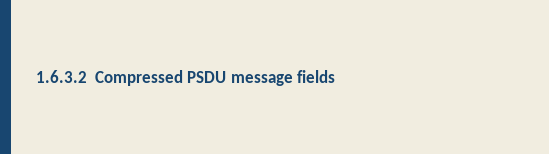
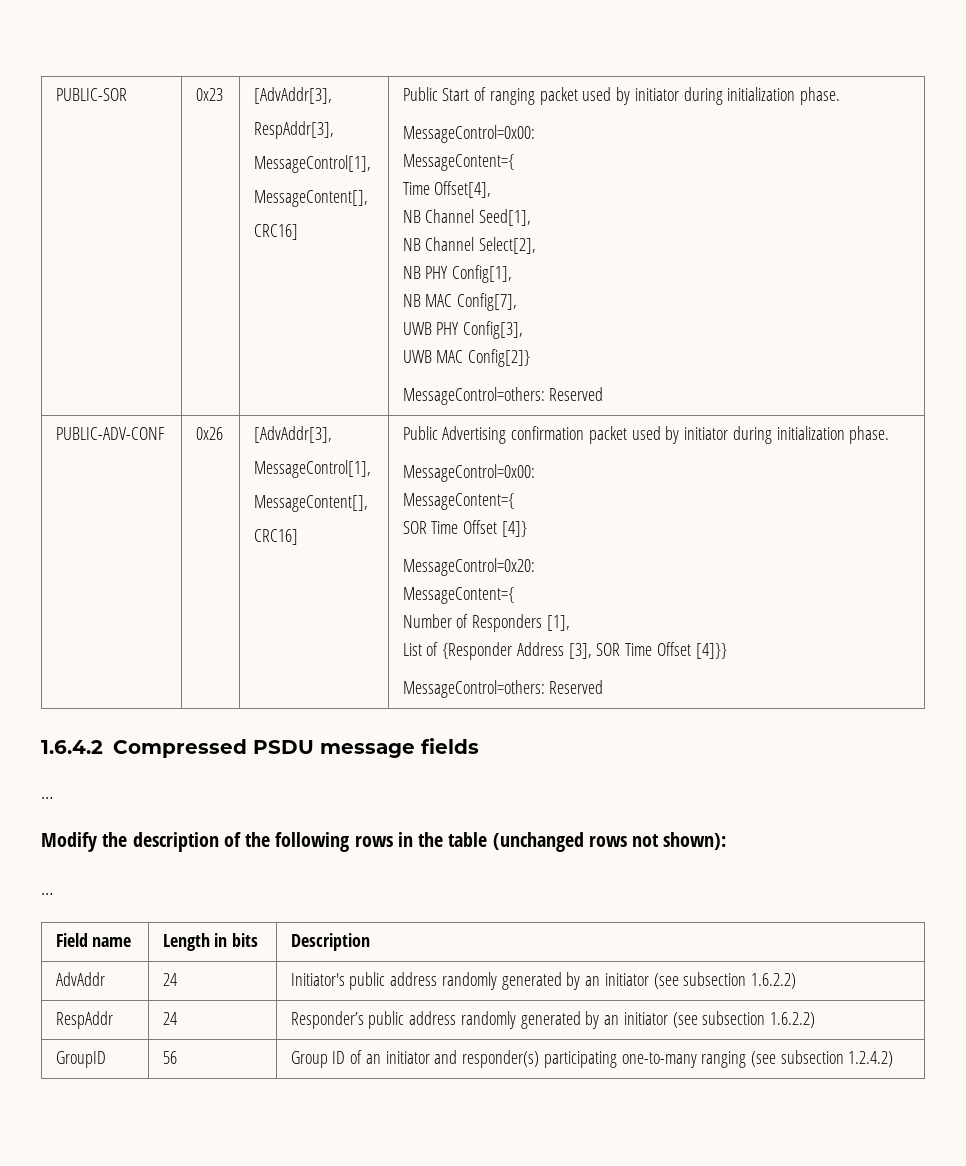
[36,70,336,86] 1.6.3.2 Compressed PSDU message fields -> [55,88,127,101] [195,88,223,101] [253,87,332,104] [253,121,334,139] [253,155,371,173] [253,190,368,207] [253,224,298,240] [402,87,840,105] [402,125,535,143] [402,154,514,171] [402,181,492,198] [402,209,532,226] [402,237,537,254] [402,265,513,283] [402,293,518,311] [402,321,524,339] [402,349,531,367] [402,387,604,405] [55,427,165,440] [195,427,223,440] [253,426,332,443] [253,460,371,478] [253,495,368,512] [253,529,298,545] [402,426,890,444] [402,464,535,482] [402,493,514,510] [402,520,527,537] [402,558,535,576] [402,587,514,604] [402,614,570,632] [402,642,727,660] [402,680,604,698] [41,738,479,758] [41,796,53,799] [41,832,727,852] [41,892,53,895] [55,933,132,947] [162,933,259,951] [290,933,370,951] [55,972,105,986] [162,973,177,986] [290,972,796,990] [55,1011,113,1029] [162,1012,177,1025] [290,1011,815,1029] [55,1051,106,1068] [162,1051,177,1064] [290,1050,894,1068] PUBLIC-SOR | 0x23 | [AdvAddr[3], // RespAddr[3], // MessageControl[1], // MessageContent[], // CRC16] | Public Start of ranging packet used by initiator during initialization phase. // MessageControl=0x00: // MessageContent={ // Time Offset[4], // NB Channel Seed[1], // NB Channel Select[2], // NB PHY Config[1], // NB MAC Config[7], // UWB PHY Config[3], // UWB MAC Config[2]} // MessageControl=others: Reserved // PUBLIC-ADV-CONF | 0x26 | [AdvAddr[3], // MessageControl[1], // MessageContent[], // CRC16] | Public Advertising confirmation packet used by initiator during initialization phase. // MessageControl=0x00: // MessageContent={ // SOR Time Offset [4]} // MessageControl=0x20: // MessageContent={ // Number of Responders [1], // List of {Responder Address [3], SOR Time Offset [4]}} // MessageControl=others: Reserved // 1.6.4.2 Compressed PSDU message fields // … // Modify the description of the following rows in the table (unchanged rows not shown): // … // Field name | Length in bits | Description // AdvAddr | 24 | Initiator's public address randomly generated by an initiator (see subsection 1.6.2.2) // RespAddr | 24 | Responder’s public address randomly generated by an initiator (see subsection 1.6.2.2) // GroupID | 56 | Group ID of an initiator and responder(s) participating one-to-many ranging (see subsection 1.2.4.2)

